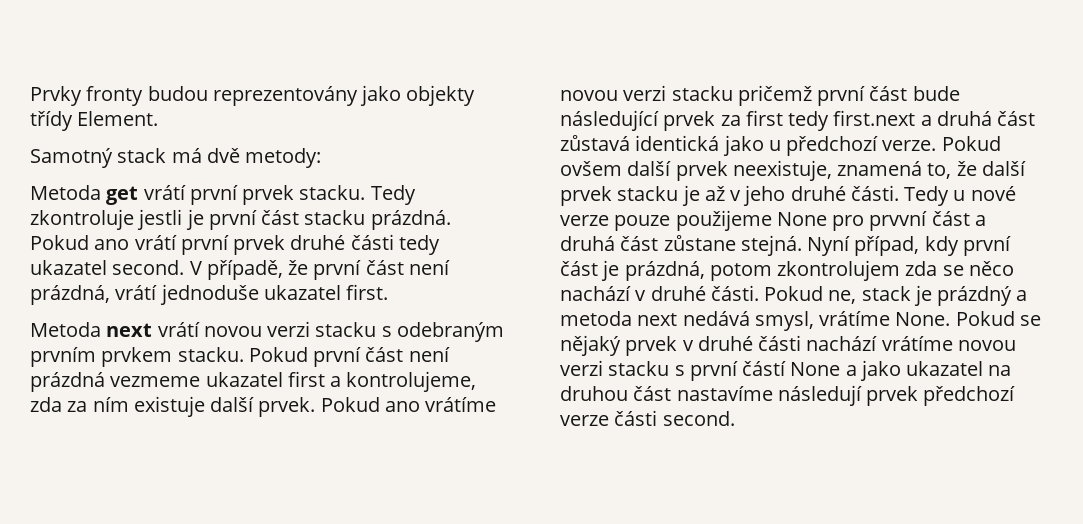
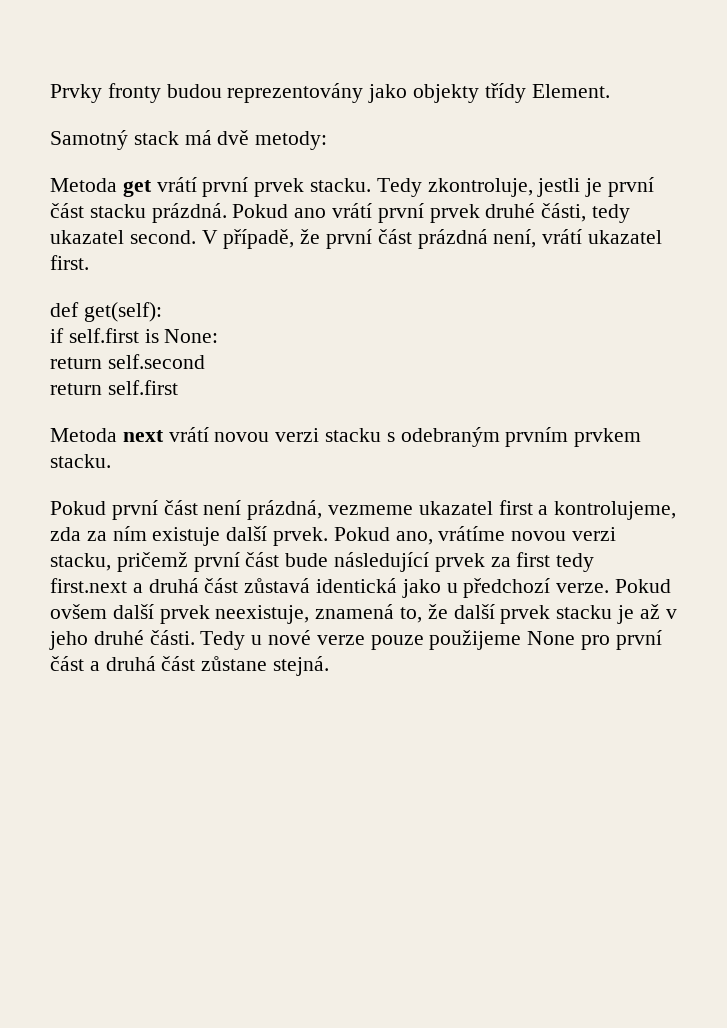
[30,209,134,230] zkontroluje -> [427,178,533,197] zkontroluje,
[350,234,394,250] části -> [541,203,587,222] části,
[408,260,450,275] [30,284,389,305] není prázdná, vrátí jednoduše ukazatel first. -> [417,229,663,249] [50,255,89,270] [50,302,162,322] [50,328,219,343] [50,354,205,369] [50,380,178,395] prázdná není, vrátí ukazatel first. // def get(self): // if self.first is None: // return self.second // return self.first
(244, 354) none -> (111, 461) //
[30,372,105,392] prázdná -> [247,500,323,520] prázdná,
[384,397,497,412] [560,85,733,101] ano vrátíme novou verzi stacku -> [395,526,617,545] [50,553,111,571] ano, vrátíme novou verzi stacku,
[869,211,928,231] prvvní -> [615,630,662,650] první
[807,236,1011,256] [560,260,1014,281] [560,285,1028,306] [560,311,1041,331] [560,335,1016,356] [560,360,1012,381] [560,385,1016,406] [560,410,735,426] Nyní případ, kdy první část je prázdná, potom zkontrolujem zda se něco nachází v druhé části. Pokud ne, stack je prázdný a metoda next nedává smysl, vrátíme None. Pokud se nějaký prvek v druhé části nachází vrátíme novou verzi stacku s první částí None a jako ukazatel na druhou část nastavíme následují prvek předchozí verze části second. -> (330, 666) none

